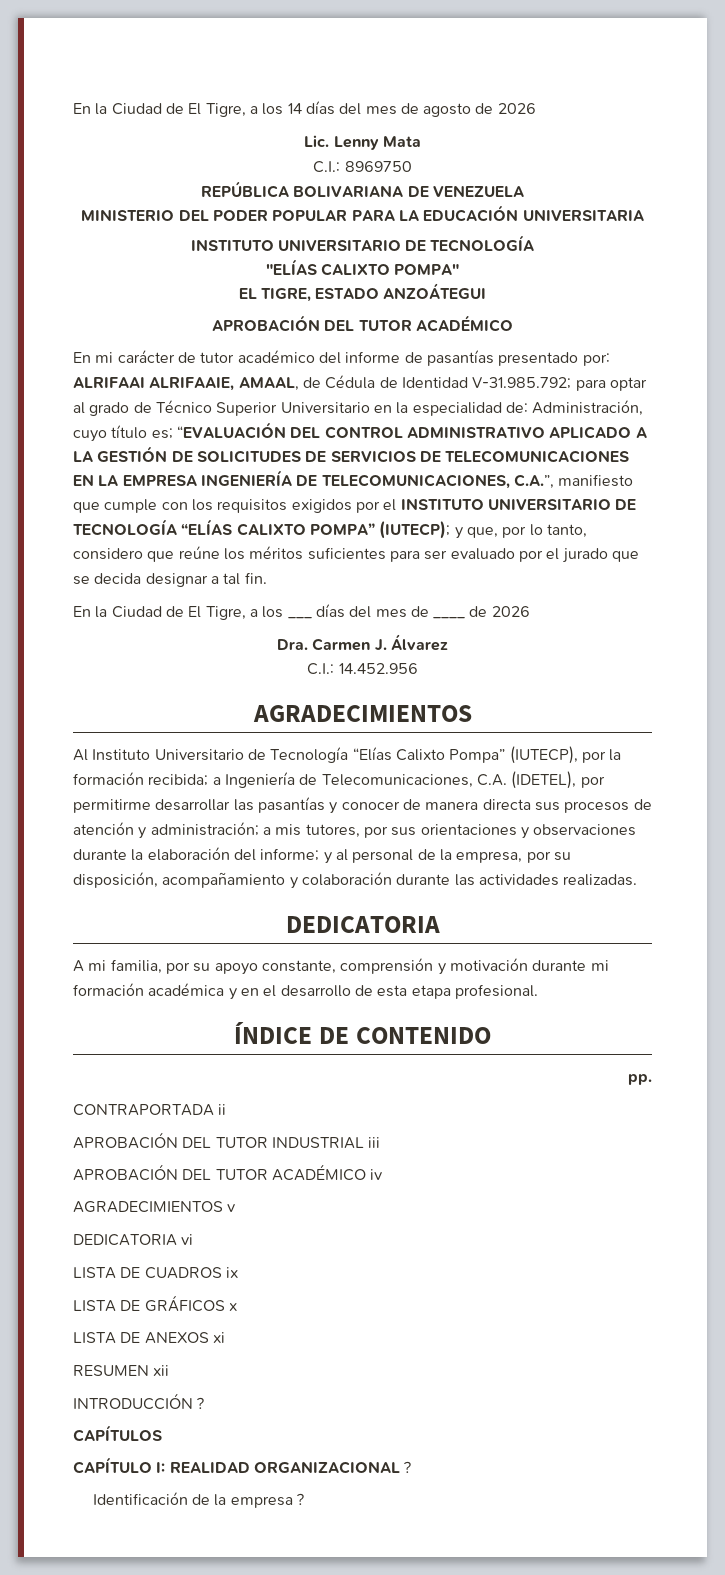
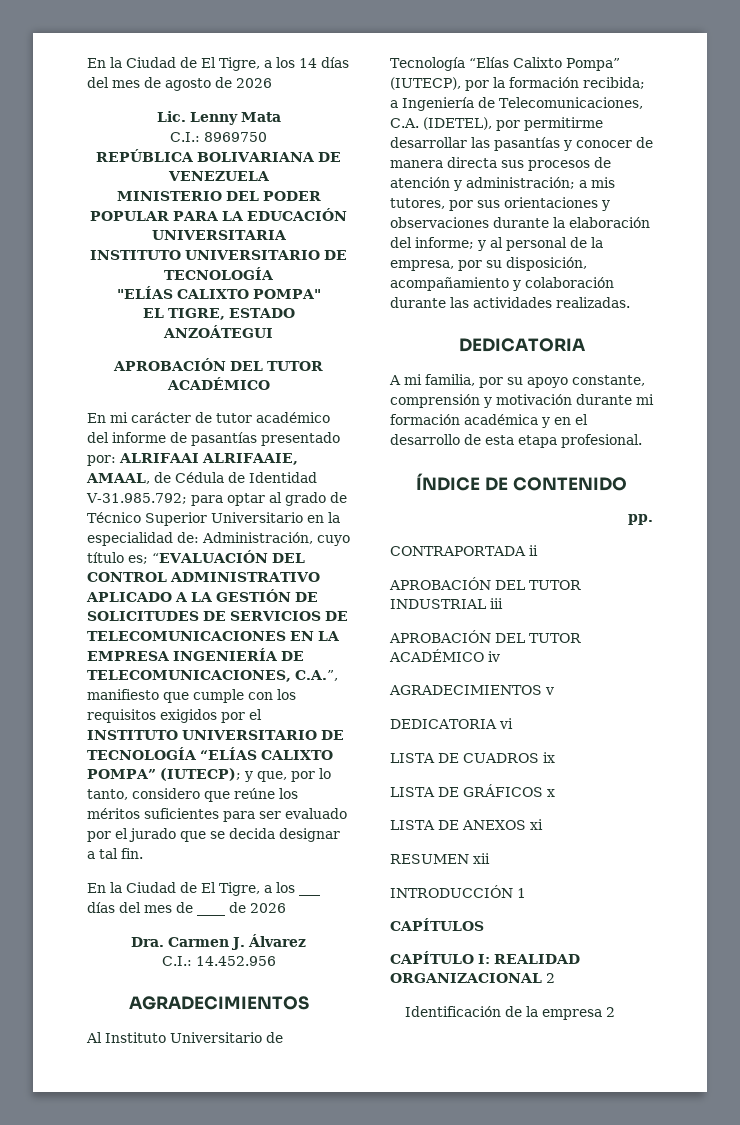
[196,1397,205,1409] ? -> [517,888,526,898] 1
[403,1461,412,1473] ? -> [546,973,555,983] 2
[296,1493,305,1505] ? -> [606,1007,616,1017] 2

